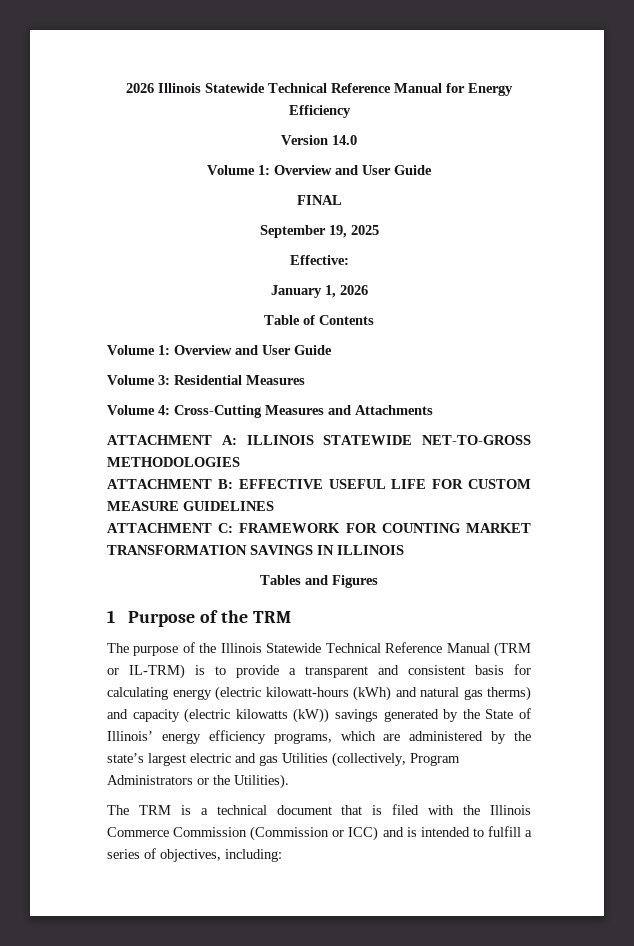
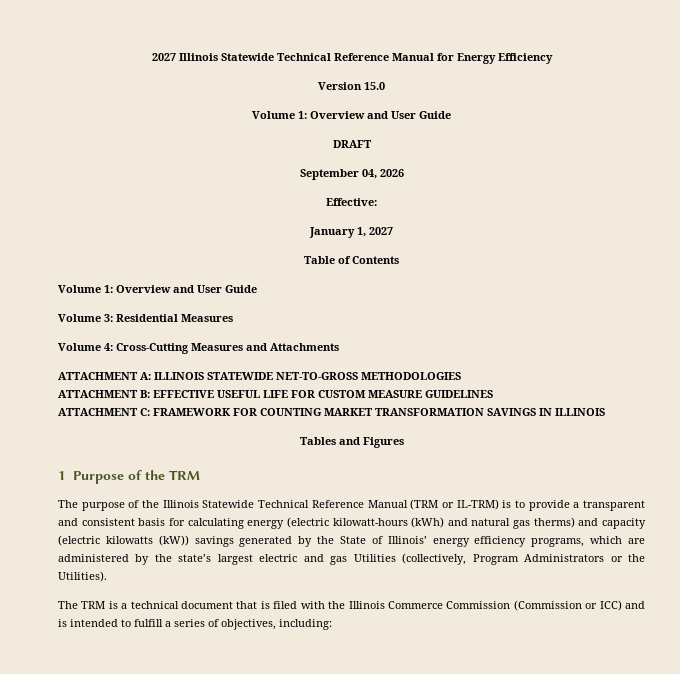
[126,83,154,93] 2026 -> [151,53,176,61] 2027
[332,135,357,145] [207,165,432,175] [296,195,342,205] 14.0 // Volume 1: Overview and User Guide // FINAL -> [364,82,385,90] [252,111,451,119] [332,140,372,148] 15.0 // Volume 1: Overview and User Guide // DRAFT
[328,225,379,238] 19, 2025 -> [361,169,404,179] 04, 2026
[339,285,368,295] 2026 -> [369,227,393,235] 2027

